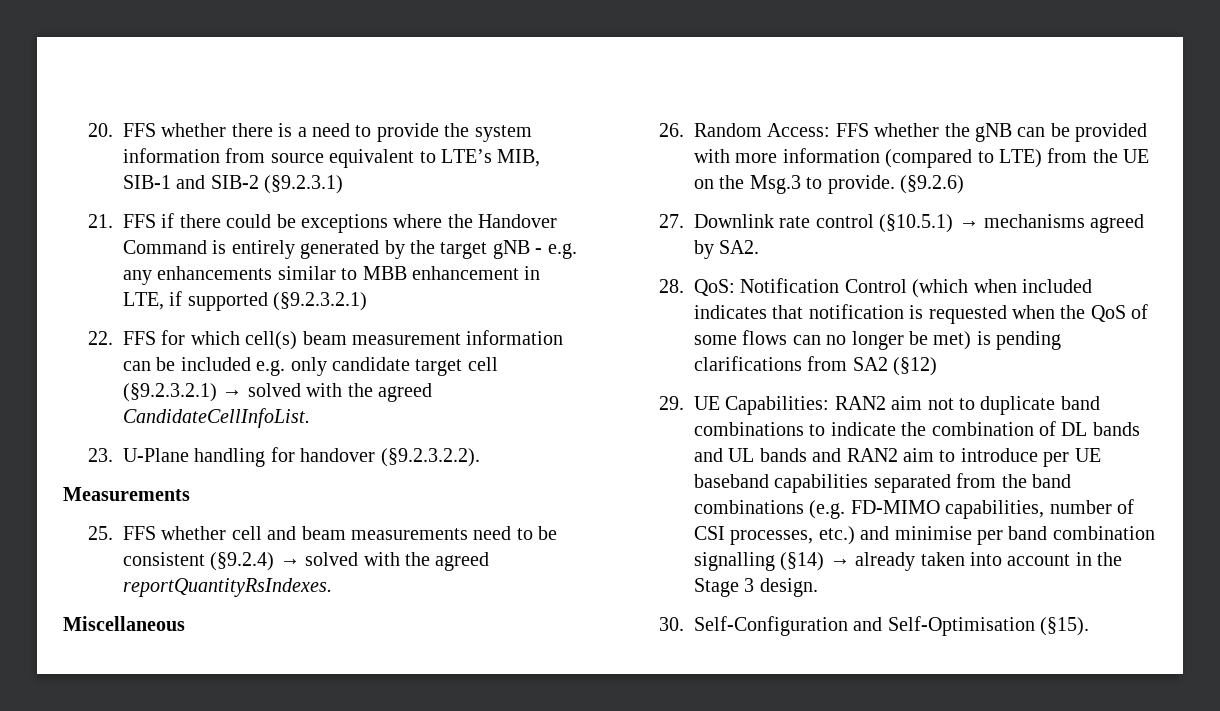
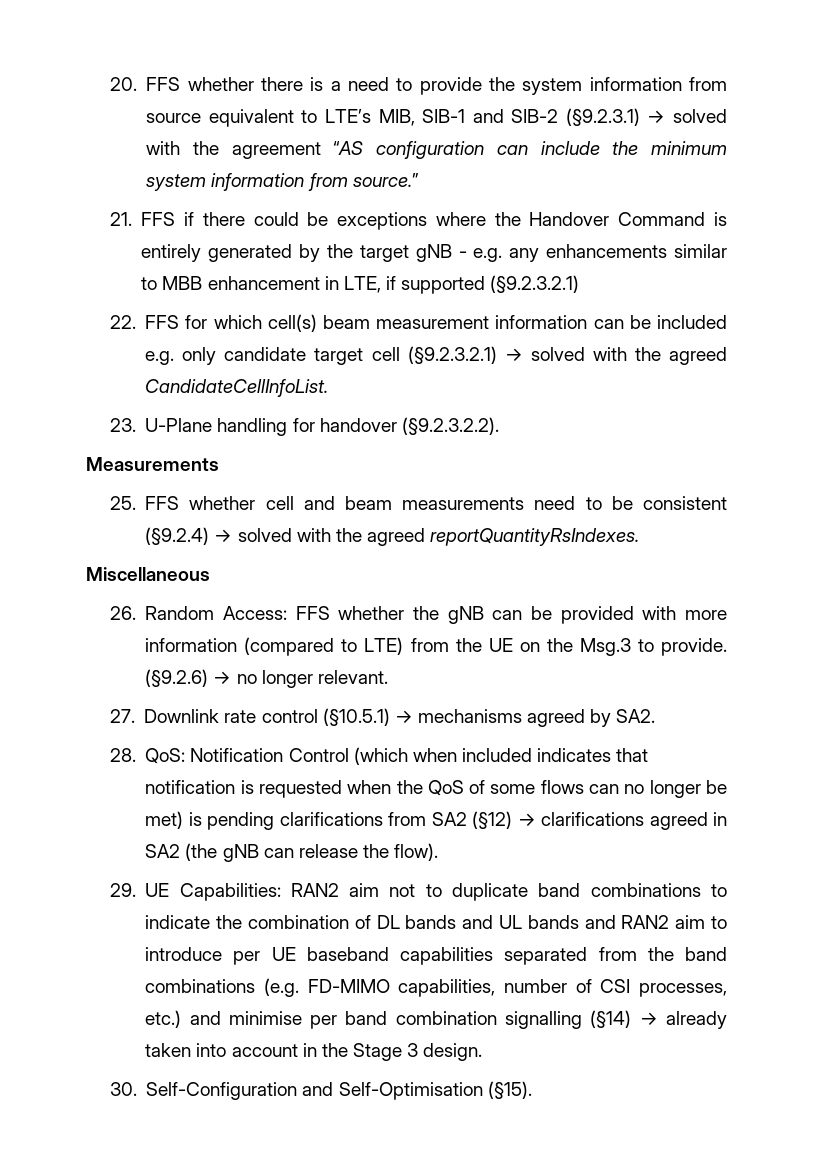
(344, 184) none -> [647,109,727,123] [146,141,728,159] [146,173,419,191] → solved with the agreement “AS configuration can include the minimum system information from source.”
(964, 184) none -> [213,670,388,688] → no longer relevant.
(938, 366) none -> [517,812,727,830] [145,843,439,862] → clarifications agreed in SA2 (the gNB can release the flow).

